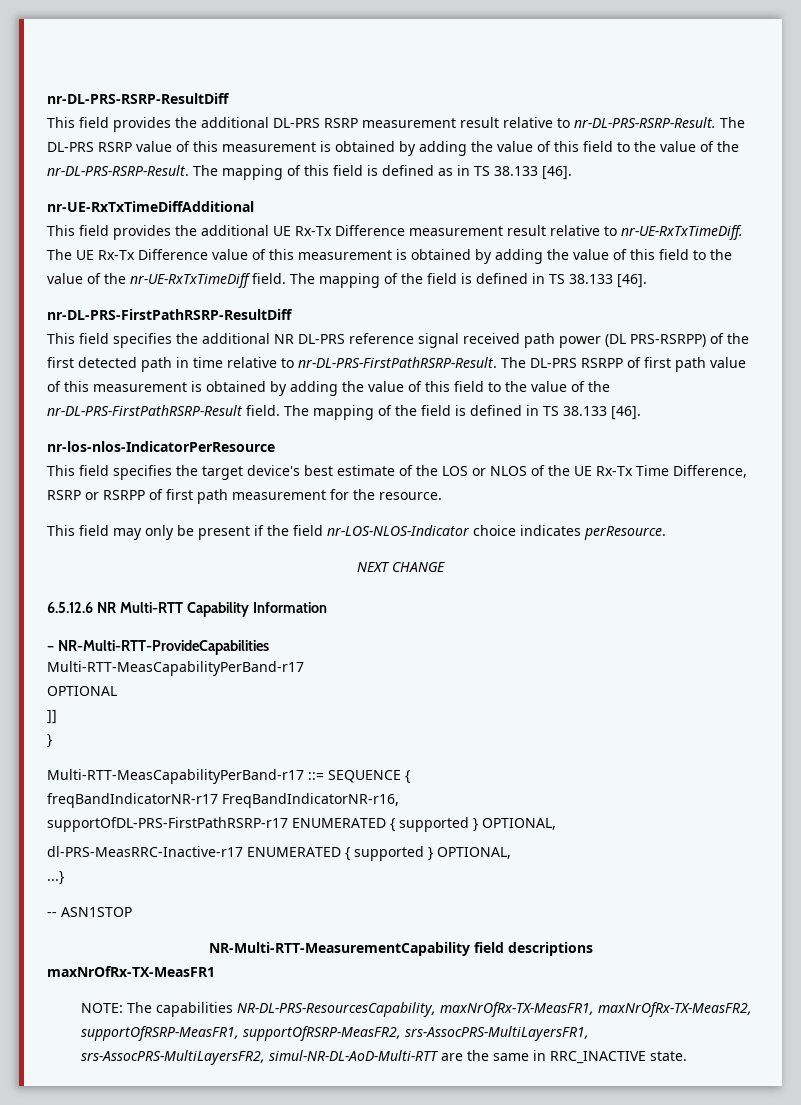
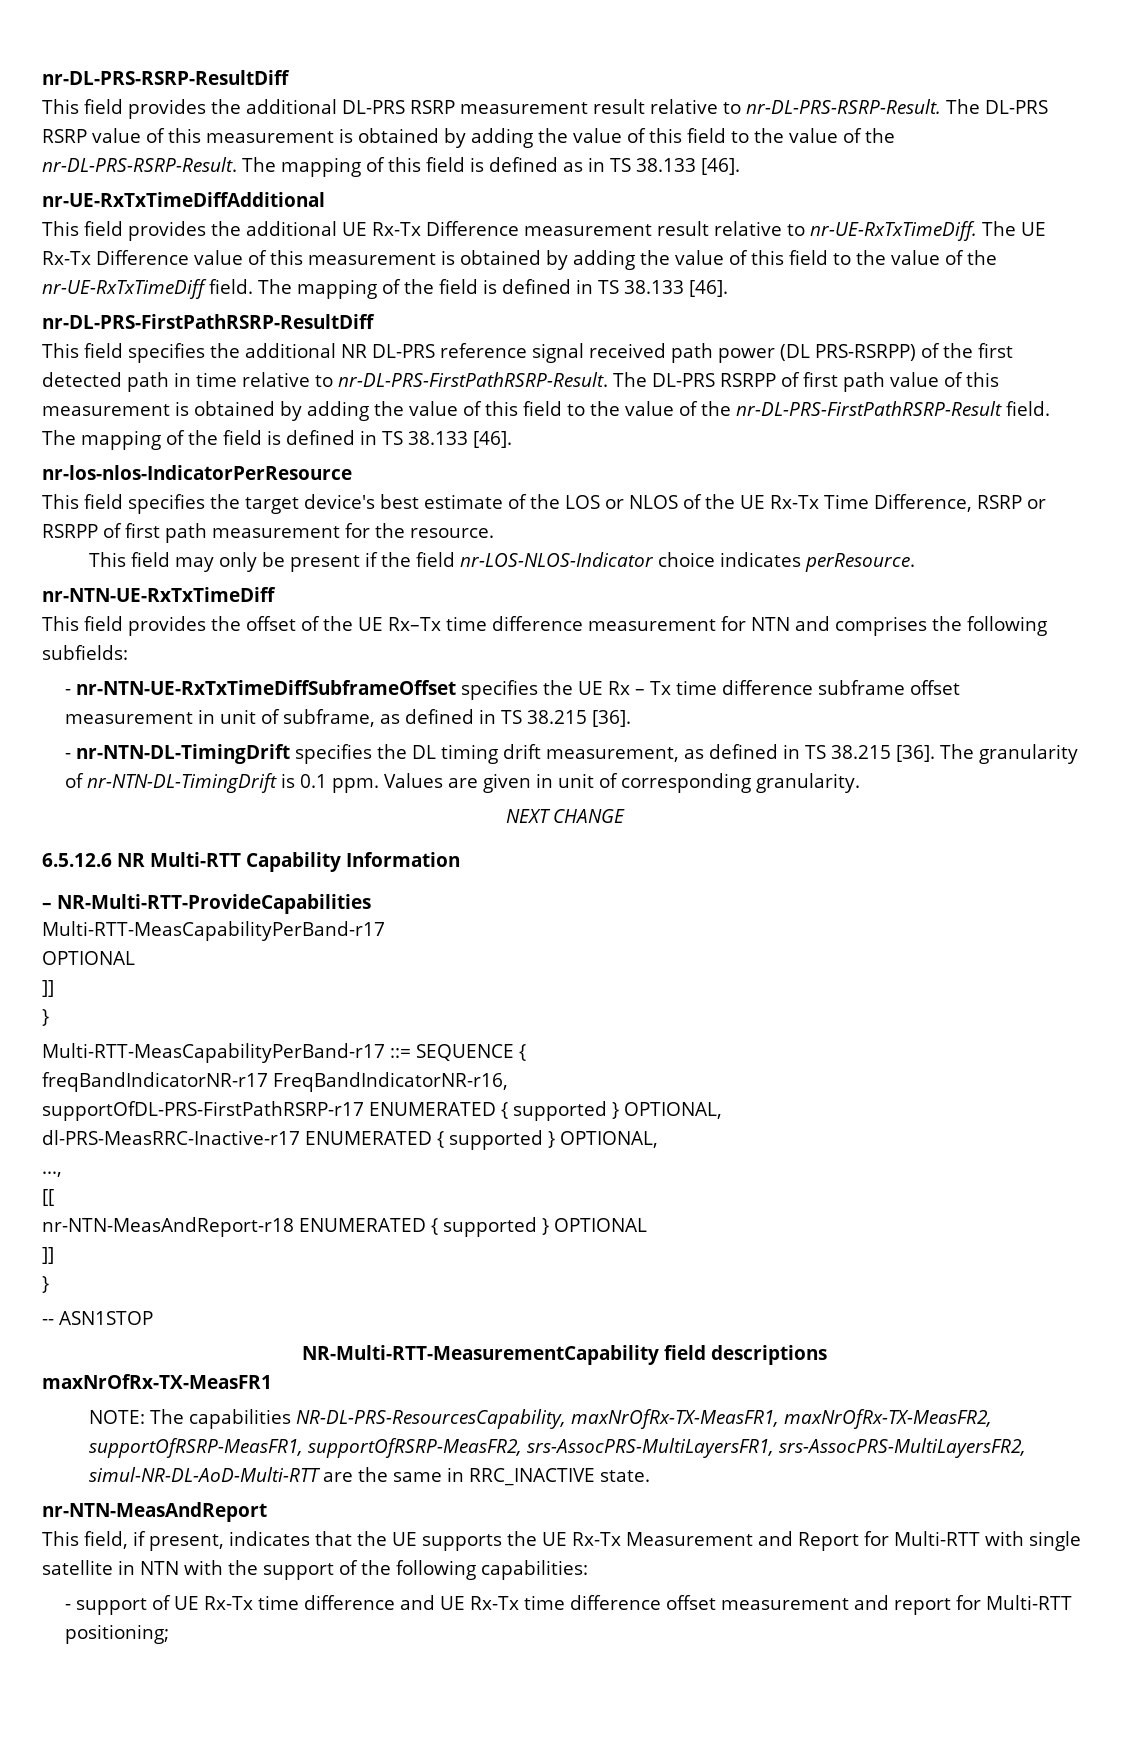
(666, 533) none -> [42,587,276,602] [42,616,1047,636] [42,645,128,660] [65,680,961,700] [65,709,632,727] [65,744,1079,764] [65,773,861,793] // nr-NTN-UE-RxTxTimeDiff // This field provides the offset of the UE Rx–Tx time difference measurement for NTN and comprises the following subfields: // - nr-NTN-UE-RxTxTimeDiffSubframeOffset specifies the UE Rx – Tx time difference subframe offset measurement in unit of subframe, as defined in TS 38.215 [36]. // - nr-NTN-DL-TimingDrift specifies the DL timing drift measurement, as defined in TS 38.215 [36]. The granularity of nr-NTN-DL-TimingDrift is 0.1 ppm. Values are given in unit of corresponding granularity.
[47,871,64,885] ...} -> [42,1171,62,1177] [42,1189,54,1206] [42,1217,647,1237] [42,1247,54,1264] [42,1276,49,1293] ..., // [[ // nr-NTN-MeasAndReport-r18 ENUMERATED { supported } OPTIONAL // ]] // }
(687, 1056) none -> [42,1502,267,1522] [42,1531,1081,1551] [42,1560,588,1580] [65,1595,1073,1615] [65,1624,170,1644] // nr-NTN-MeasAndReport // This field, if present, indicates that the UE supports the UE Rx-Tx Measurement and Report for Multi-RTT with single satellite in NTN with the support of the following capabilities: // - support of UE Rx-Tx time difference and UE Rx-Tx time difference offset measurement and report for Multi-RTT positioning;

